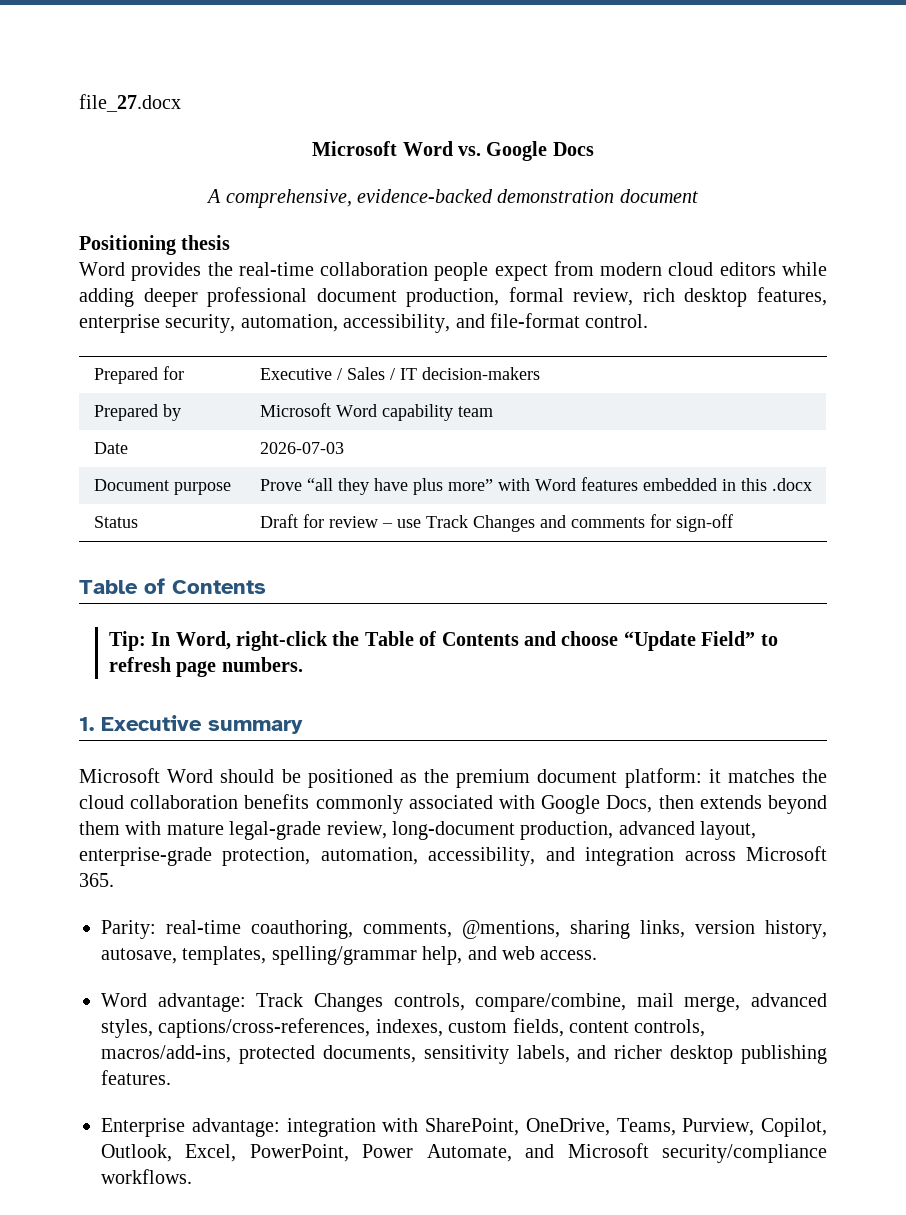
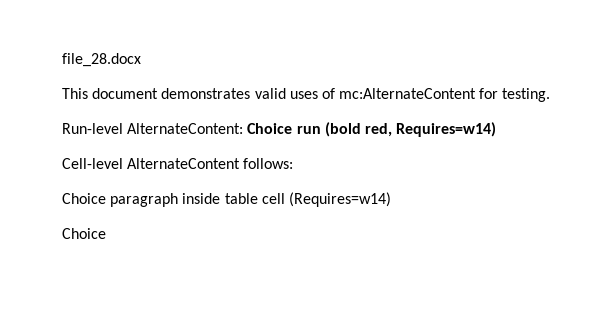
[79,94,181,112] [312,141,594,161] [206,189,698,208] [79,235,231,255] [79,261,827,281] [79,287,827,307] [79,313,649,333] [93,366,184,384] [259,367,540,380] [93,404,181,421] [259,403,493,421] [93,442,128,454] [259,442,344,454] [93,479,231,495] [259,477,812,495] [93,516,138,528] [259,514,733,532] [79,578,266,594] [108,631,778,651] [108,657,303,677] [79,715,303,734] [79,768,827,788] [79,794,828,814] [79,821,757,840] [79,846,827,866] [79,873,114,887] [101,920,827,939] [101,946,598,965] [101,993,827,1012] [101,1018,706,1038] [101,1045,827,1064] [101,1070,171,1085] [101,1118,827,1137] [101,1143,828,1163] [101,1169,192,1184] file_27.docx // Microsoft Word vs. Google Docs // A comprehensive, evidence-backed demonstration document // Positioning thesis // Word provides the real-time collaboration people expect from modern cloud editors while adding deeper professional document production, formal review, rich desktop features, enterprise security, automation, accessibility, and file-format control. // Prepared for | Executive / Sales / IT decision-makers // Prepared by | Microsoft Word capability team // Date | 2026-07-03 // Document purpose | Prove “all they have plus more” with Word features embedded in this .docx // Status | Draft for review – use Track Changes and comments for sign-off // Table of Contents // Tip: In Word, right-click the Table of Contents and choose “Update Field” to refresh page numbers. // 1. Executive summary // Microsoft Word should be positioned as the premium document platform: it matches the cloud collaboration benefits commonly associated with Google Docs, then extends beyond them with mature legal-grade review, long-document production, advanced layout, enterprise-grade protection, automation, accessibility, and integration across Microsoft 365. // Parity: real-time coauthoring, comments, @mentions, sharing links, version history, autosave, templates, spelling/grammar help, and web access. // Word advantage: Track Changes controls, compare/combine, mail merge, advanced styles, captions/cross-references, indexes, custom fields, content controls, macros/add-ins, protected documents, sensitivity labels, and richer desktop publishing features. // Enterprise advantage: integration with SharePoint, OneDrive, Teams, Purview, Copilot, Outlook, Excel, PowerPoint, Power Automate, and Microsoft security/compliance workflows. -> [62,53,141,67] [62,88,551,102] [62,122,497,137] [62,158,294,169] [62,192,391,207] [62,228,106,239] file_28.docx // This document demonstrates valid uses of mc:AlternateContent for testing. // Run-level AlternateContent: Choice run (bold red, Requires=w14) // Cell-level AlternateContent follows: // Choice paragraph inside table cell (Requires=w14) // Choice

